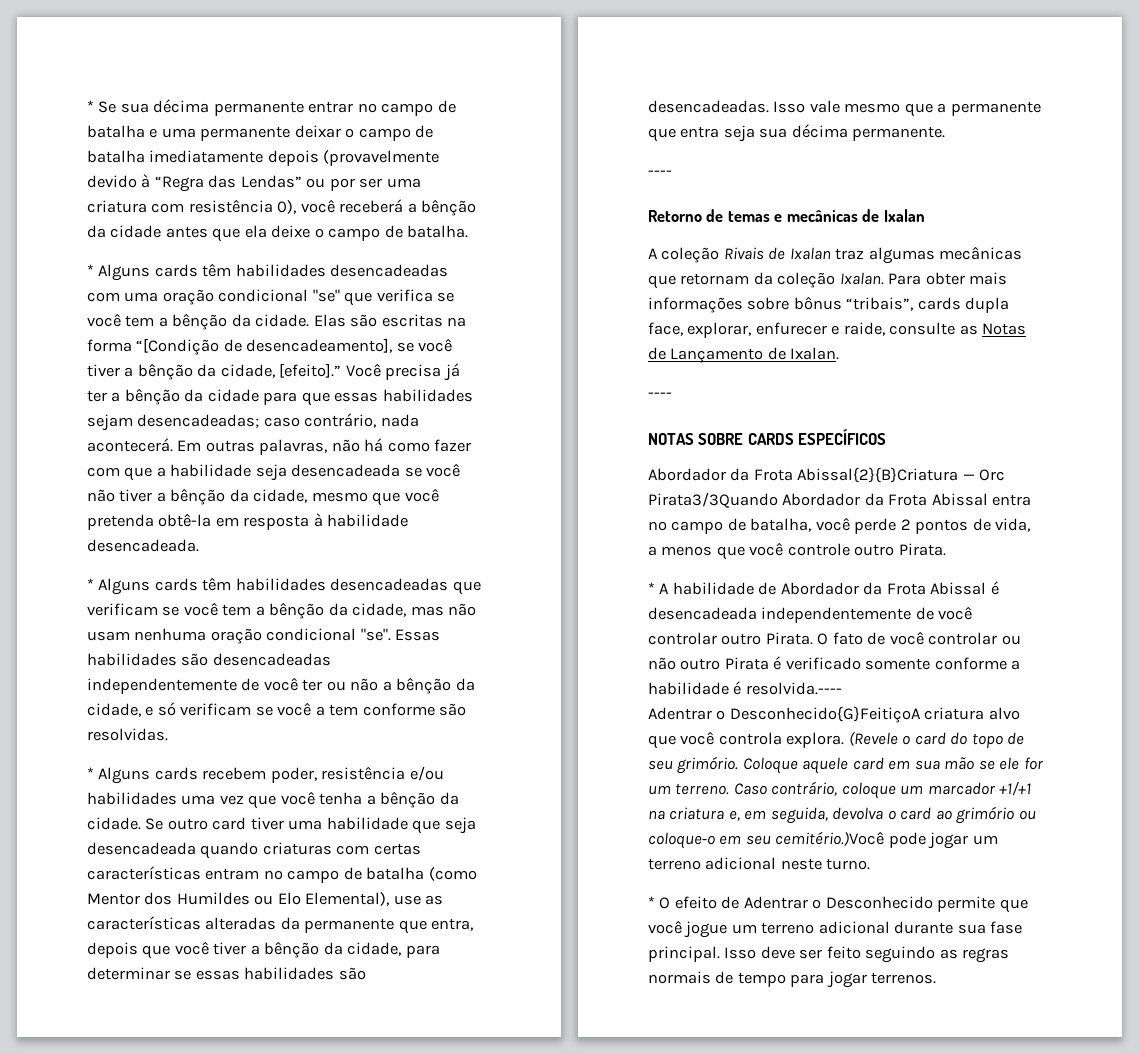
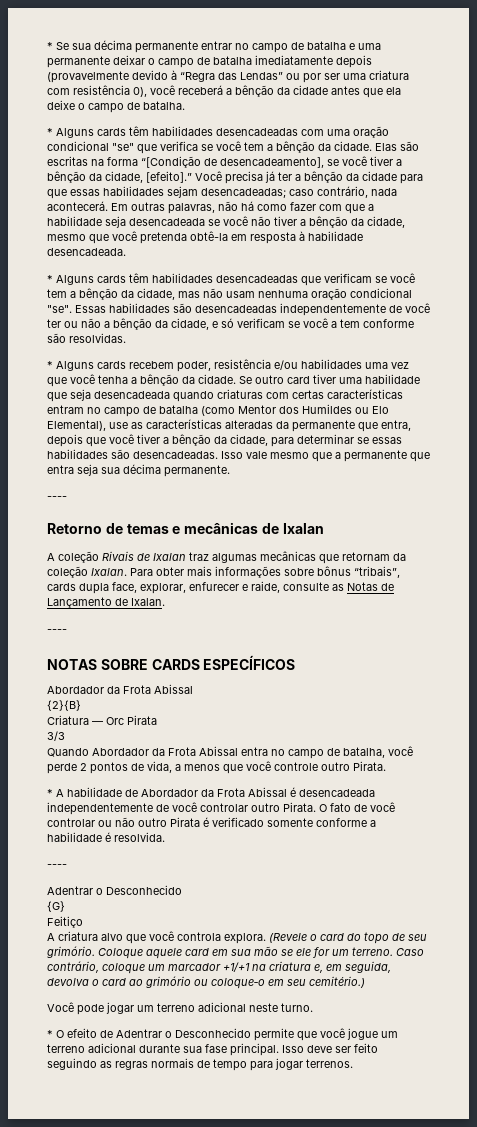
[797,467,1006,483] [648,492,778,508] Abissal{2}{B}Criatura — Orc Pirata3/3Quando -> [154,684,193,694] [47,700,81,711] [47,715,157,725] [47,731,65,741] [47,748,89,757] Abissal // {2}{B} // Criatura — Orc Pirata // 3/3 // Quando
[745,682,842,695] [648,706,921,723] resolvida.---- // Adentrar o Desconhecido{G}FeitiçoA -> [114,832,165,842] [47,864,67,868] [47,885,182,895] [47,901,65,912] [47,916,83,928] [47,933,55,941] resolvida. // ---- // Adentrar o Desconhecido // {G} // Feitiço // A
[775,831,885,846] cemitério.)Você -> [309,976,365,988] [47,1002,74,1012] cemitério.) // Você

